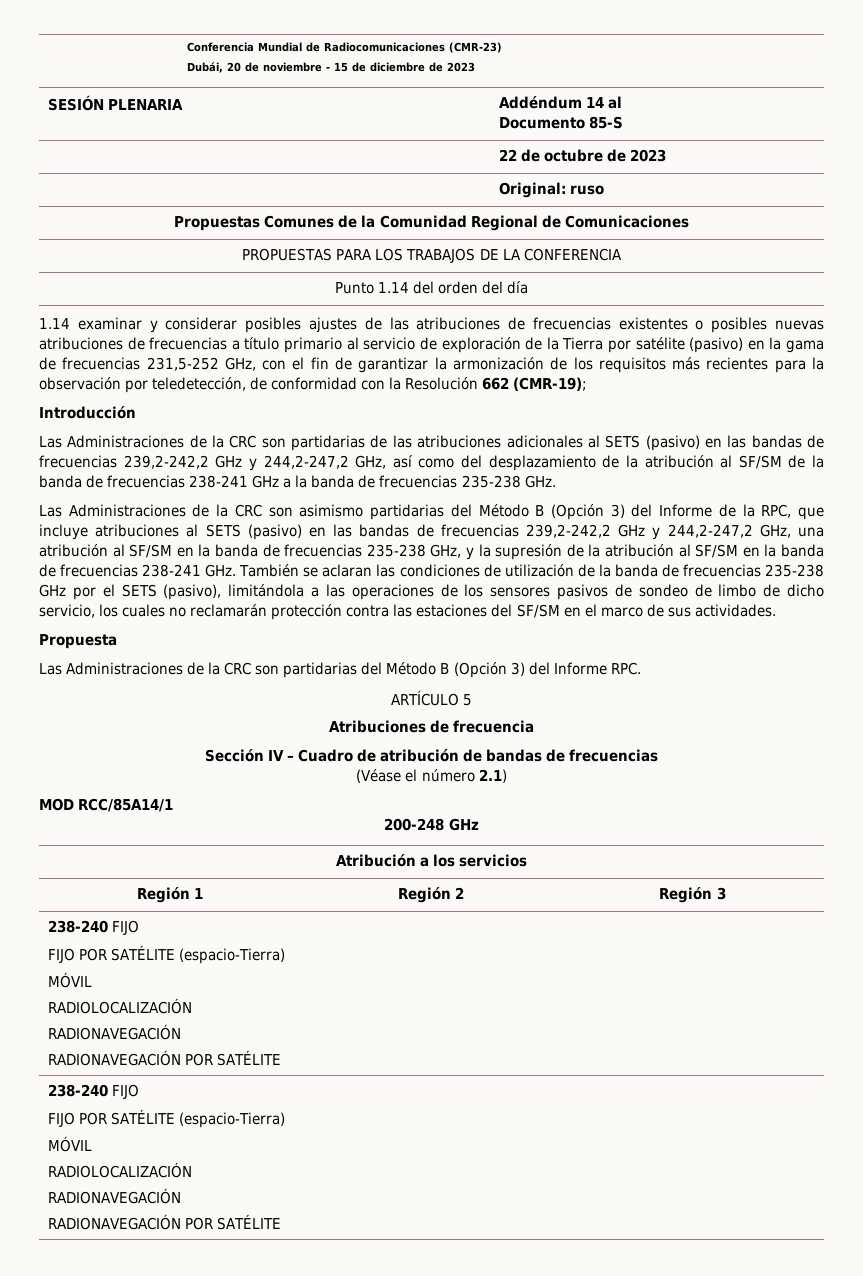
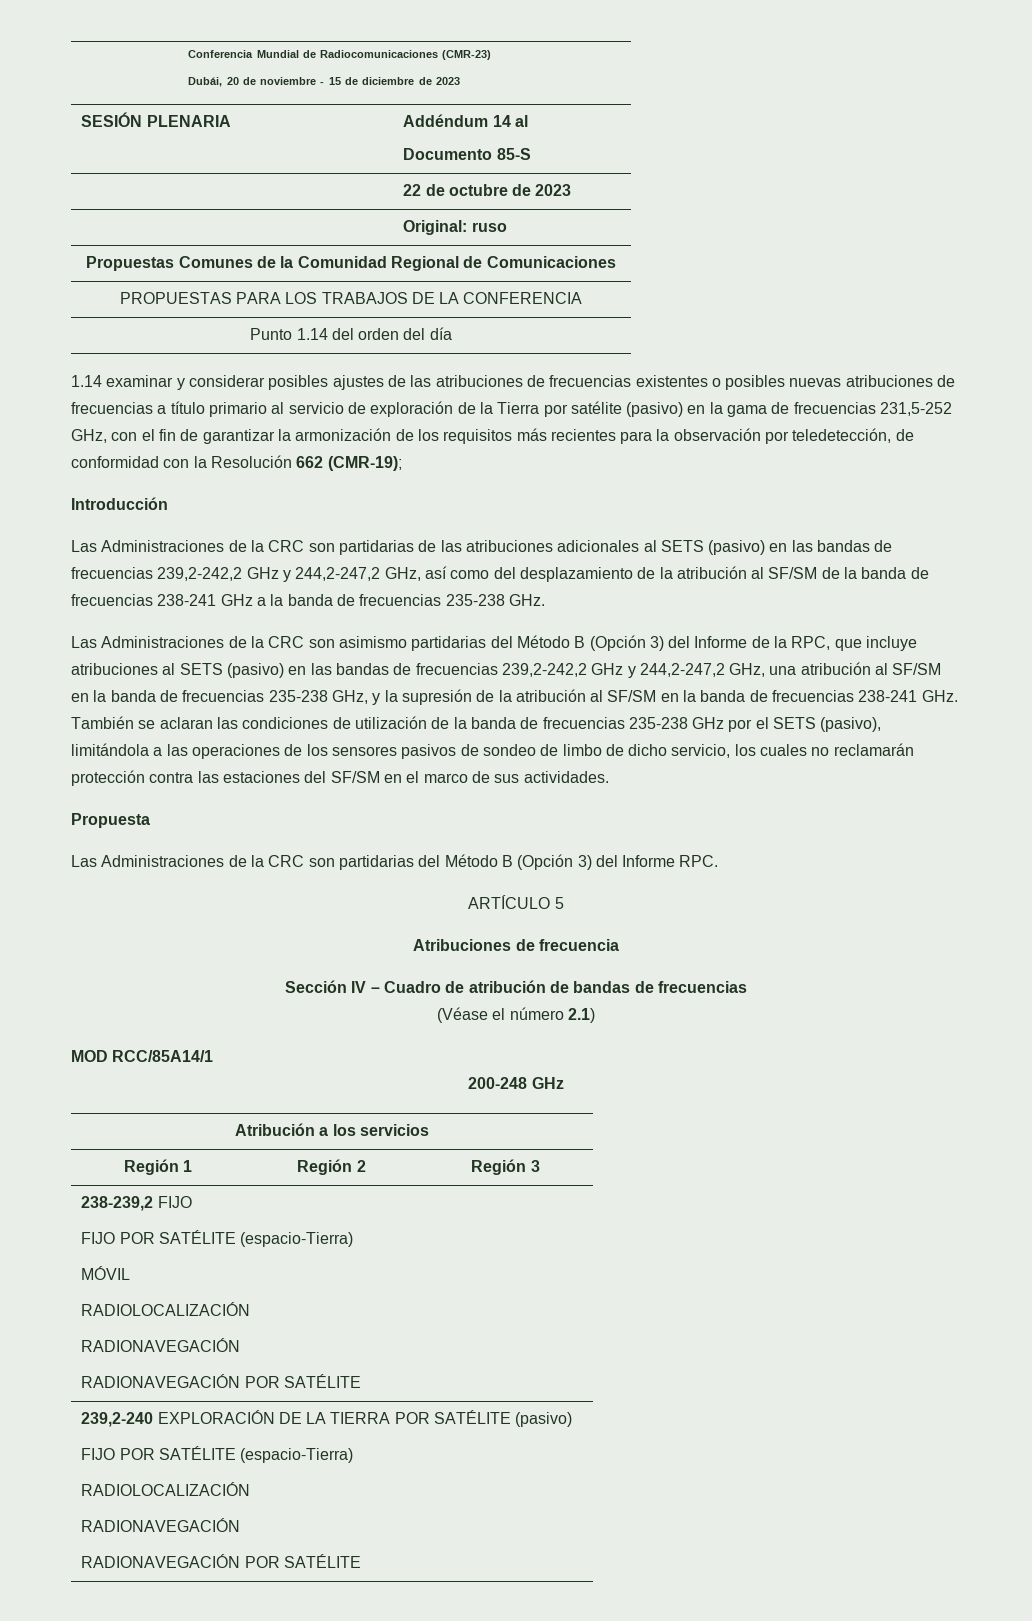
[47,920,108,933] 238-240 -> [81,1196,154,1211] 238-239,2
[47,1084,139,1099] [47,1109,285,1128] [47,1136,92,1152] 238-240 FIJO // FIJO POR SATÉLITE (espacio-Tierra) // MÓVIL -> [81,1410,573,1427] [81,1446,354,1463] 239,2-240 EXPLORACIÓN DE LA TIERRA POR SATÉLITE (pasivo) // FIJO POR SATÉLITE (espacio-Tierra)

